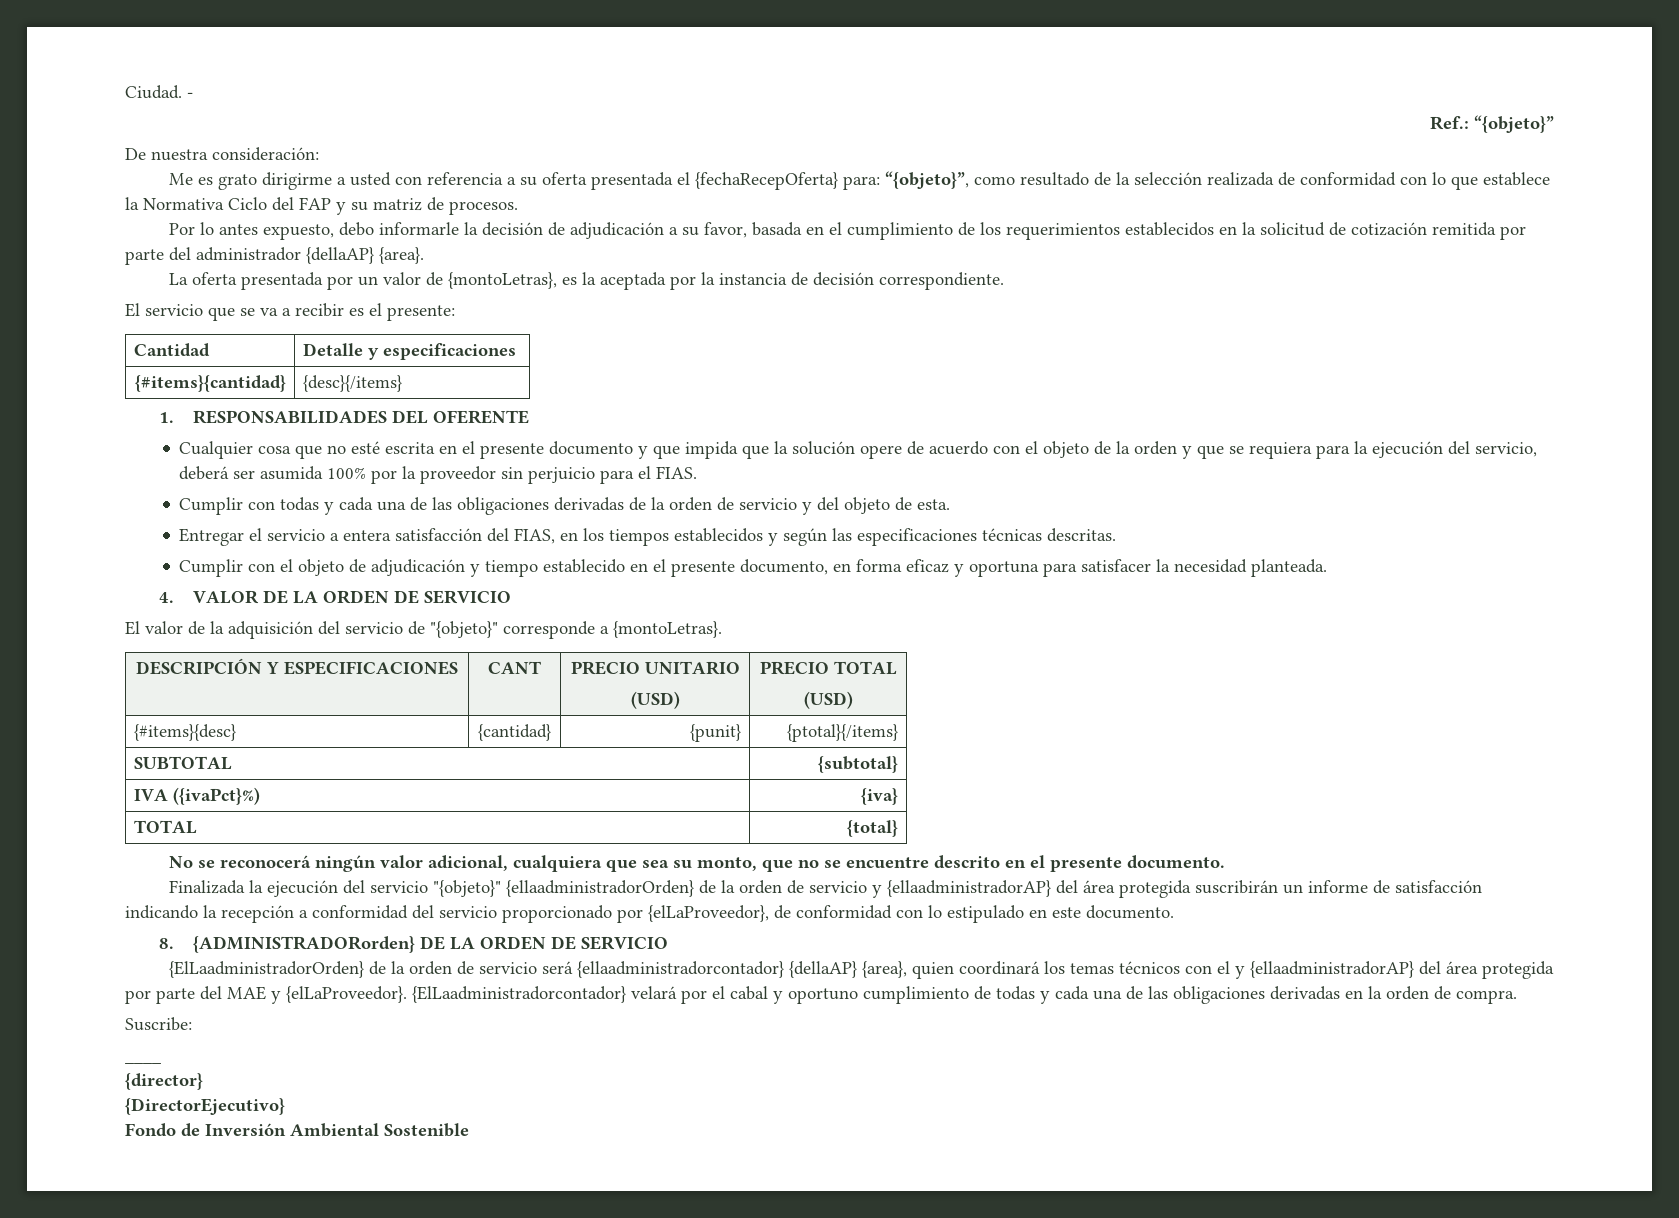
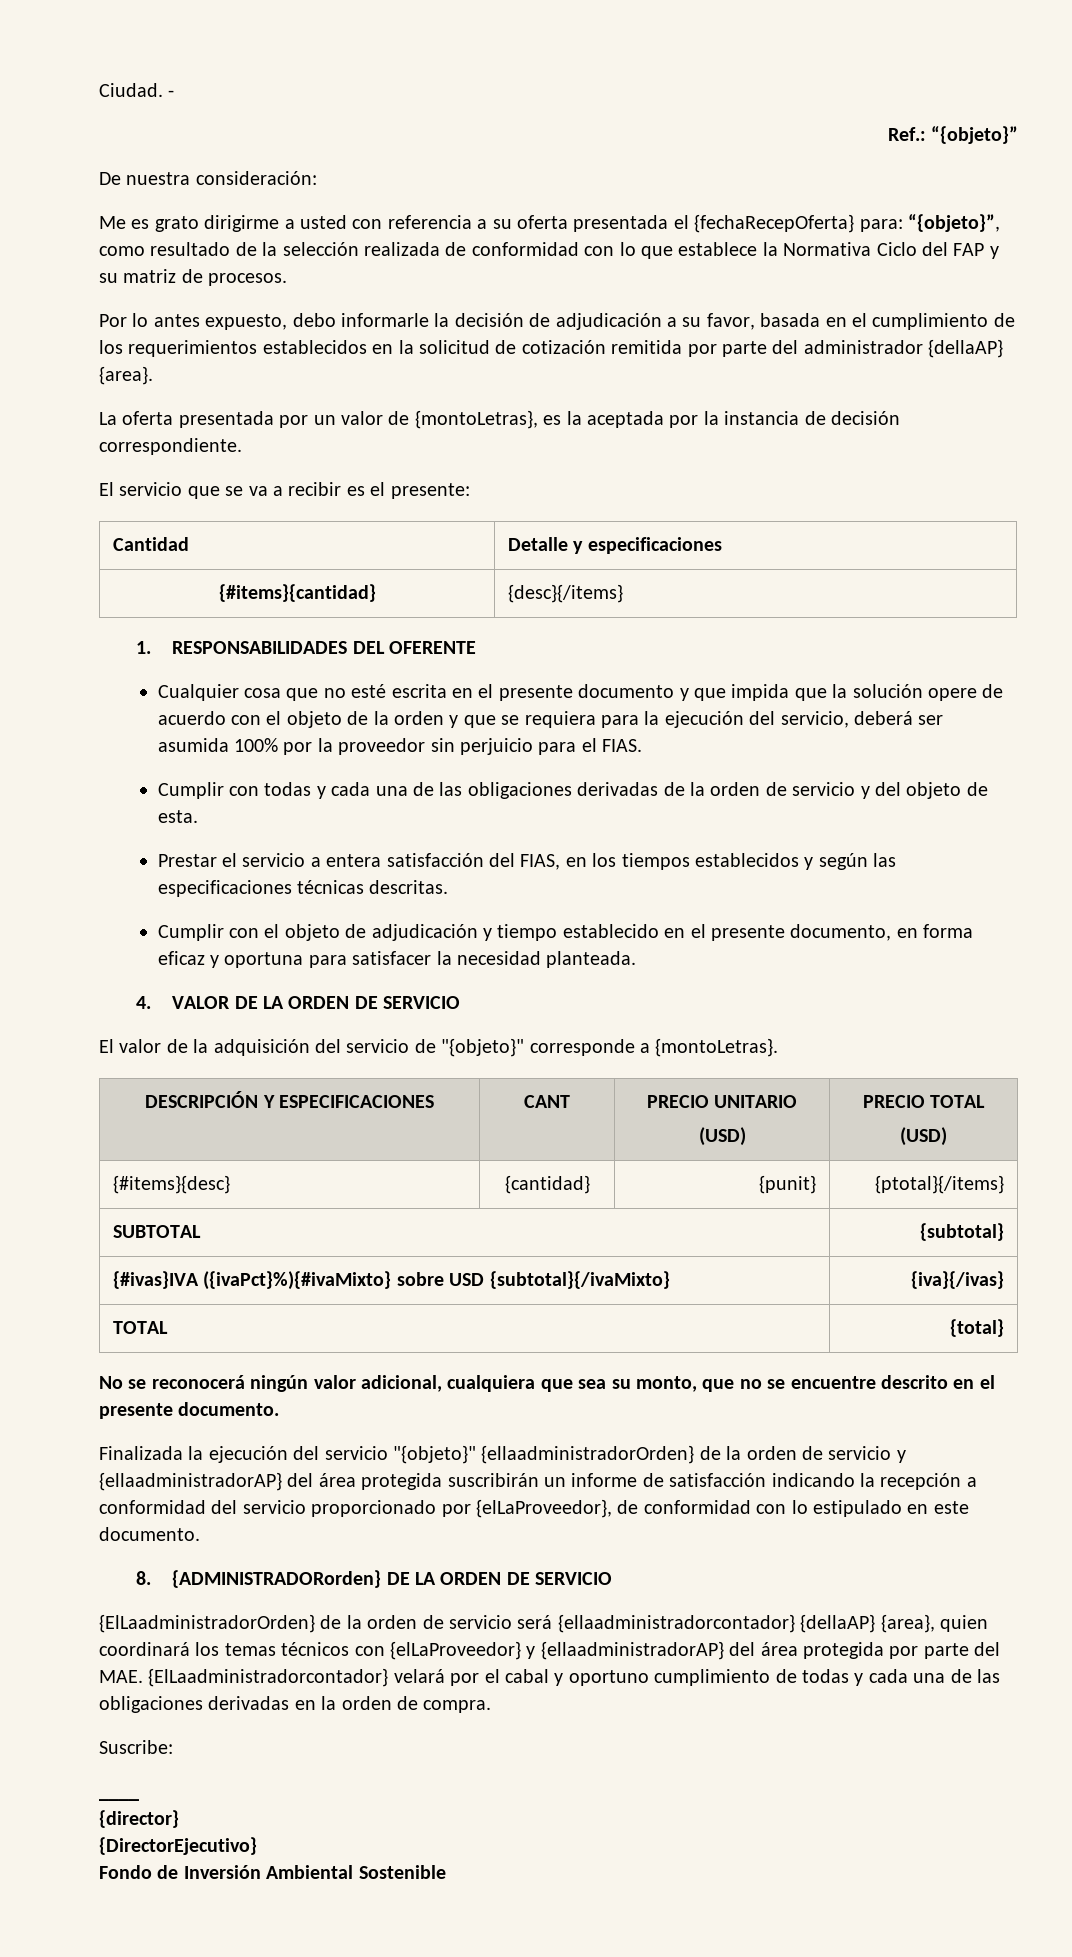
[179,528,245,546] Entregar -> [157,854,217,867] Prestar
[133,787,260,805] [861,788,899,805] IVA ({ivaPct}%) | {iva} -> [113,1271,670,1290] [910,1271,1004,1289] {#ivas}IVA ({ivaPct}%){#ivaMixto} sobre USD {subtotal}{/ivaMixto} | {iva}{/ivas}
[1216,961,1230,974] el -> [390,1641,521,1660] {elLaProveedor}
[227,986,407,1004] MAE y {elLaProveedor}. -> [99,1670,143,1683] MAE.

